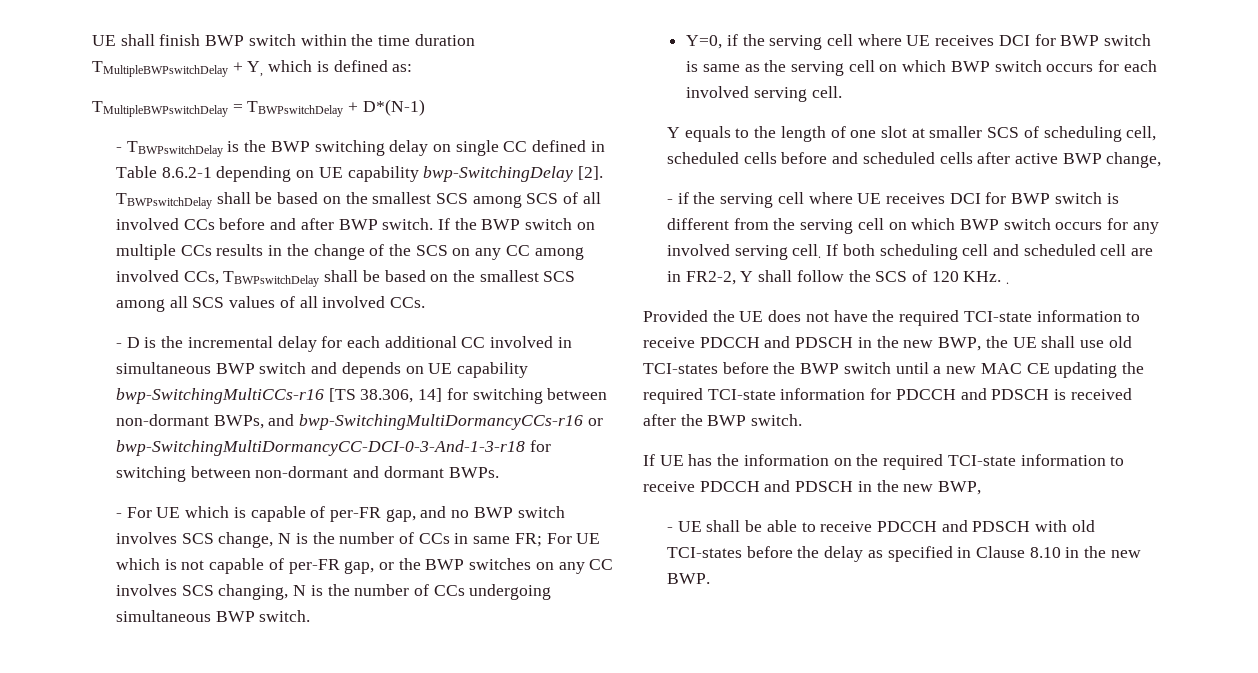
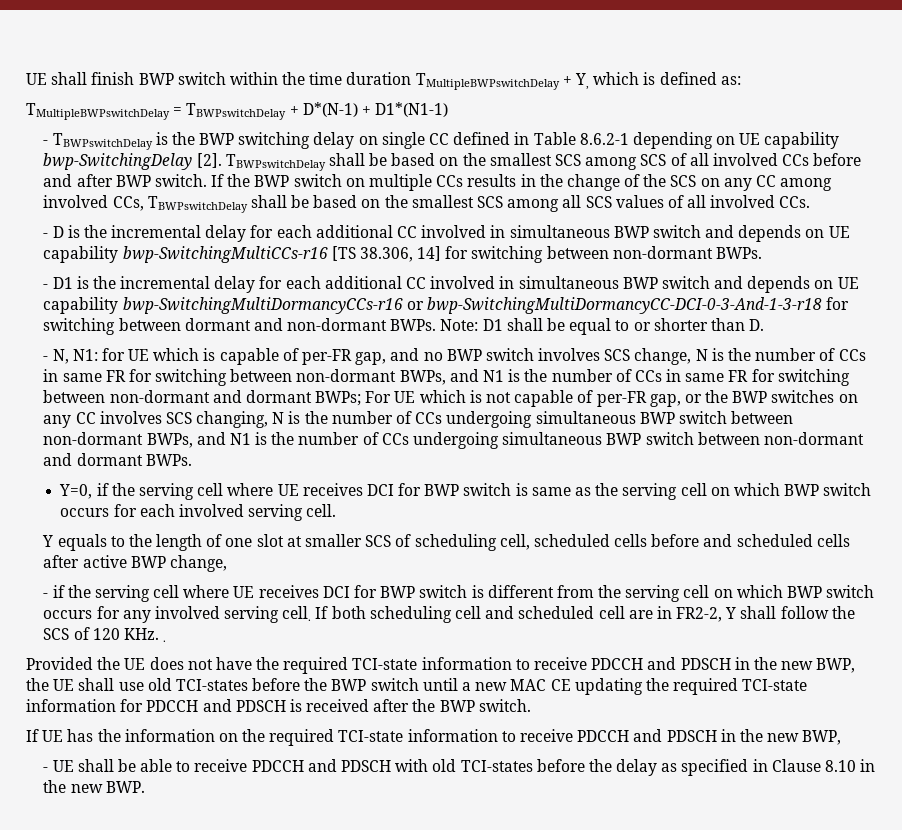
(425, 107) none -> [361,102,449,117] + D1*(N1-1)
[213,414,295,429] BWPs, and -> [715,247,762,259] [43,276,859,293] [43,297,119,314] BWPs. // - D1 is the incremental delay for each additional CC involved in simultaneous BWP switch and depends on UE capability
[255,466,499,478] [115,507,152,518] non-dormant and dormant BWPs. // - For -> [184,318,765,335] [43,348,125,364] dormant and non-dormant BWPs. Note: D1 shall be equal to or shorter than D. // - N, N1: for
[514,533,542,547] FR; -> [105,369,850,386] [43,390,362,406] FR for switching between non-dormant BWPs, and N1 is the number of CCs in same FR for switching between non-dormant and dormant BWPs;
[259,610,311,622] switch. -> [678,411,794,424] [43,432,864,449] [43,453,192,466] switch between non-dormant BWPs, and N1 is the number of CCs undergoing simultaneous BWP switch between non-dormant and dormant BWPs.

